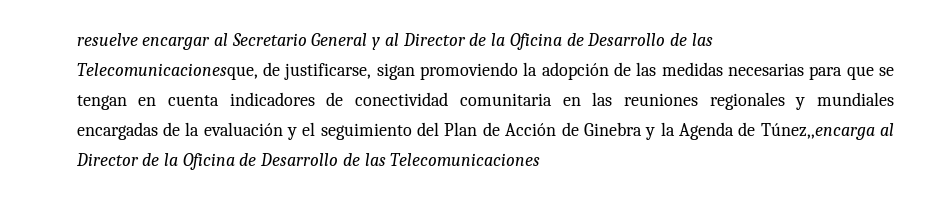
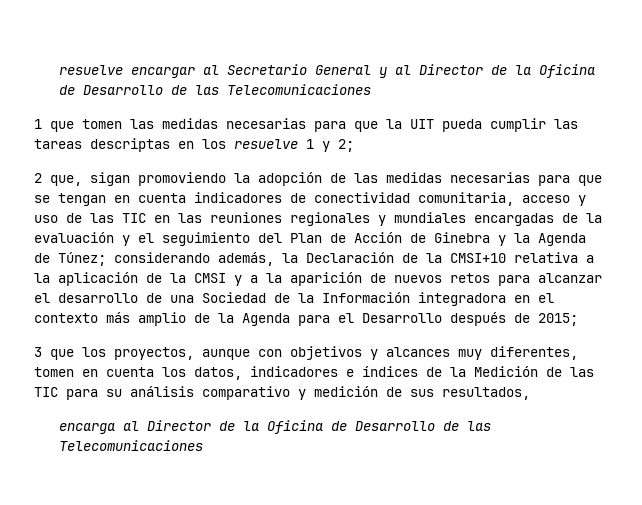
[76,62,372,80] Telecomunicacionesque, de justificarse, -> [226,84,371,95] [34,118,578,132] [34,138,354,152] [34,173,82,186] Telecomunicaciones // 1 que tomen las medidas necesarias para que la UIT pueda cumplir las tareas descriptas en los resuelve 1 y 2; // 2 que,
[459,93,552,106] comunitaria -> [418,192,586,206] [34,213,146,223] comunitaria, acceso y uso de las TIC
[760,123,875,140] Túnez,,encarga -> [58,252,594,266] [34,272,602,286] [34,292,554,306] [34,312,578,326] [34,346,578,360] [34,366,594,380] [34,386,530,400] [58,423,115,434] Túnez; considerando además, la Declaración de la CMSI+10 relativa a la aplicación de la CMSI y a la aparición de nuevos retos para alcanzar el desarrollo de una Sociedad de la Información integradora en el contexto más amplio de la Agenda para el Desarrollo después de 2015; // 3 que los proyectos, aunque con objetivos y alcances muy diferentes, tomen en cuenta los datos, indicadores e índices de la Medición de las TIC para su análisis comparativo y medición de sus resultados, // encarga

